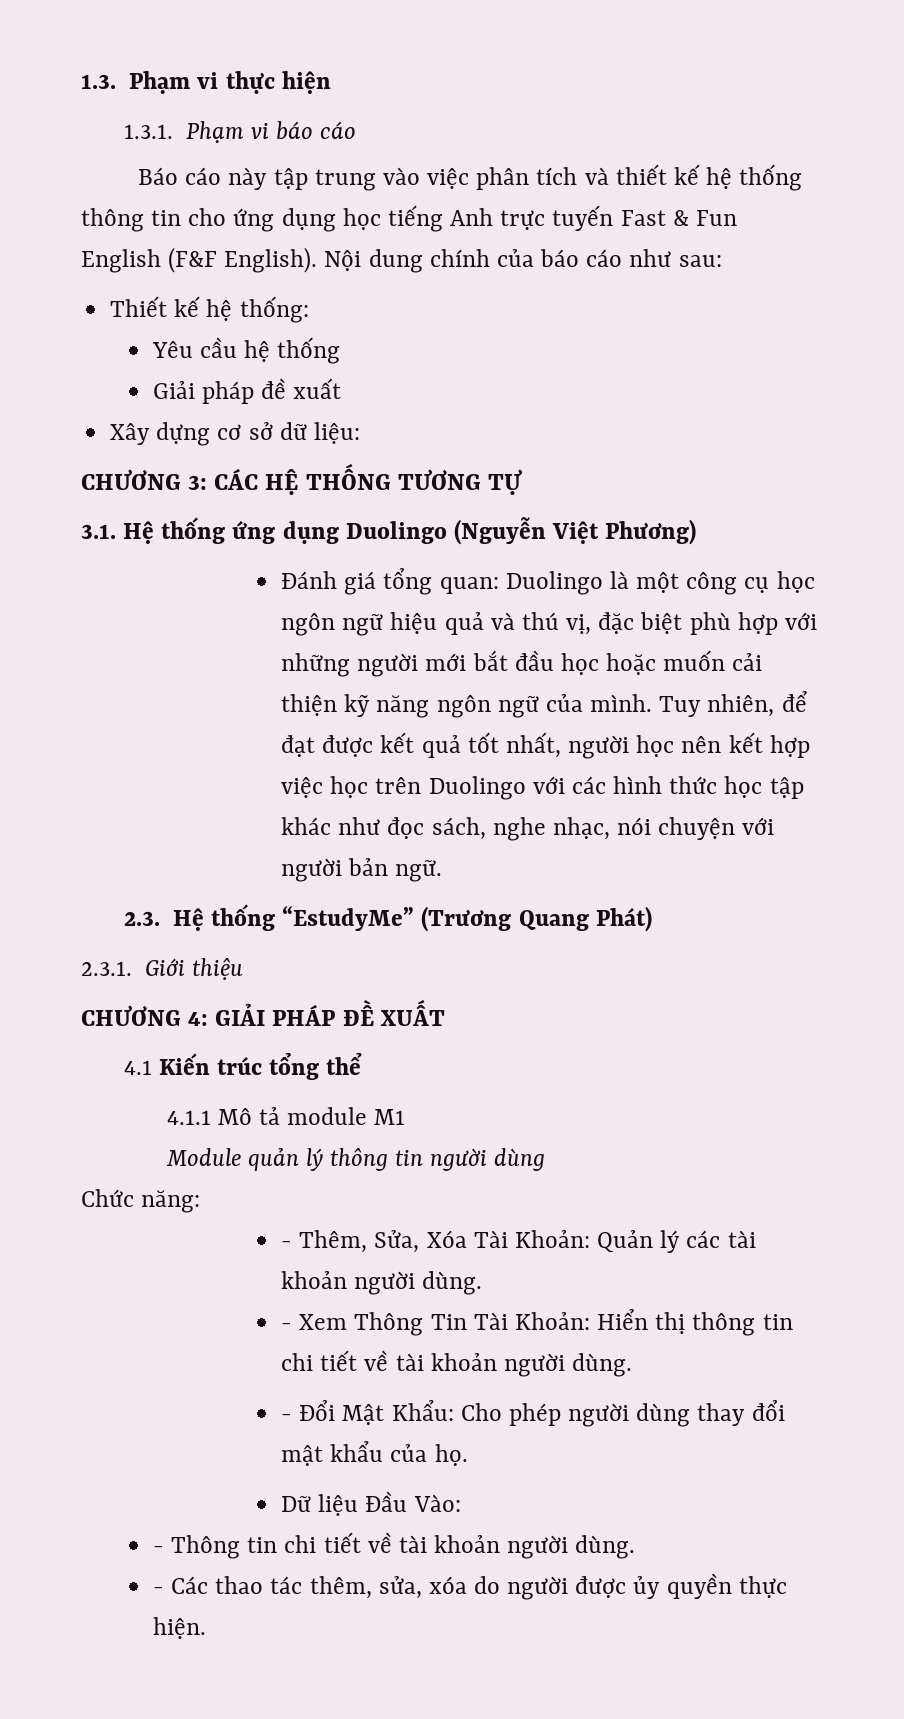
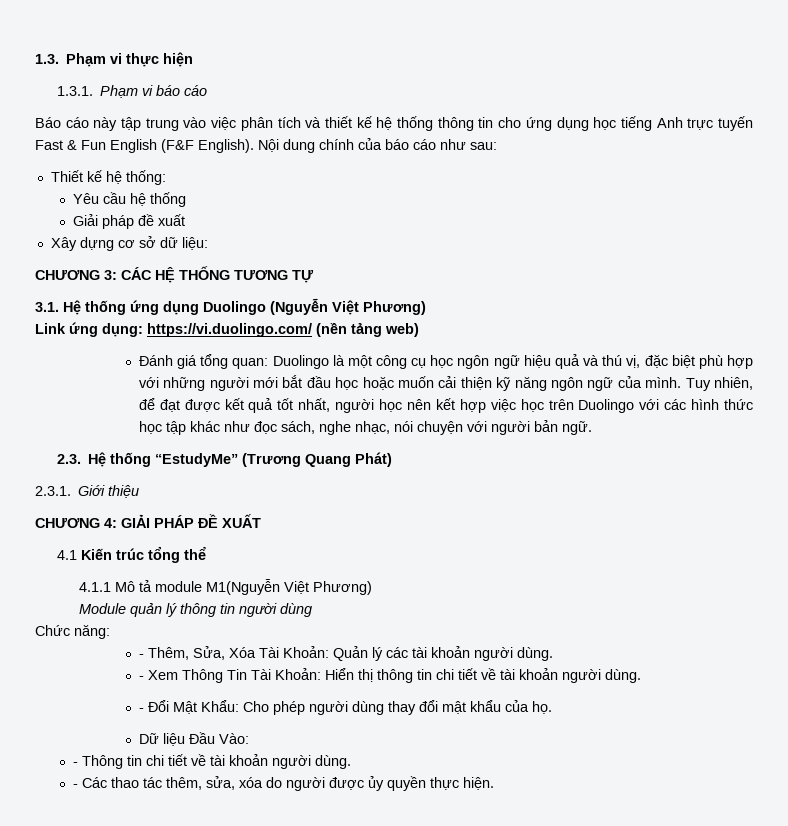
(697, 532) none -> [35,322,419,337] // Link ứng dụng: https://vi.duolingo.com/ (nền tảng web)
[374,1109,406,1125] M1 -> [205,579,372,595] M1(Nguyễn Việt Phương)

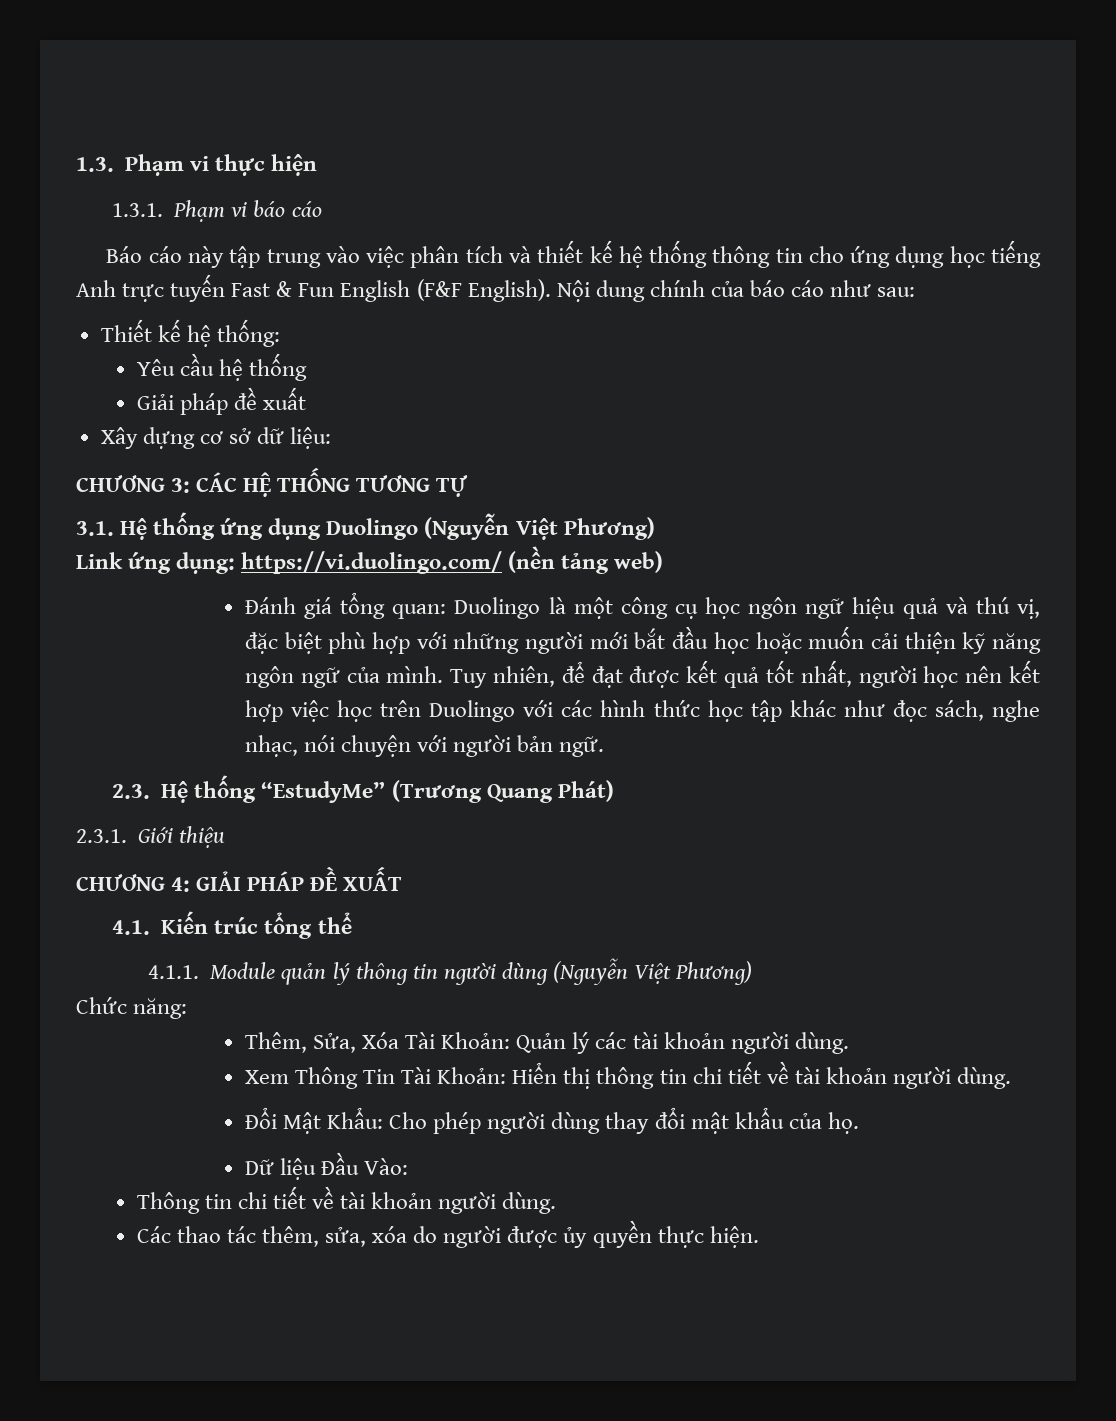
[56,550,77,560] 4.1 -> [112,920,151,935] 4.1.
[78,579,372,595] 4.1.1 Mô tả module M1(Nguyễn Việt Phương) // -> [148,965,200,979] 4.1.1.
(312, 610) none -> [552,958,753,985] (Nguyễn Việt Phương)
[138,654,144,658] - -> (188, 1008) none
[138,676,144,680] - -> (849, 1043) none
[138,708,144,712] - -> (1012, 1078) none
[72,762,78,766] - -> (409, 1166) none
[72,784,78,788] - -> (557, 1203) none

